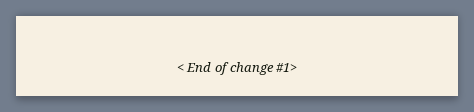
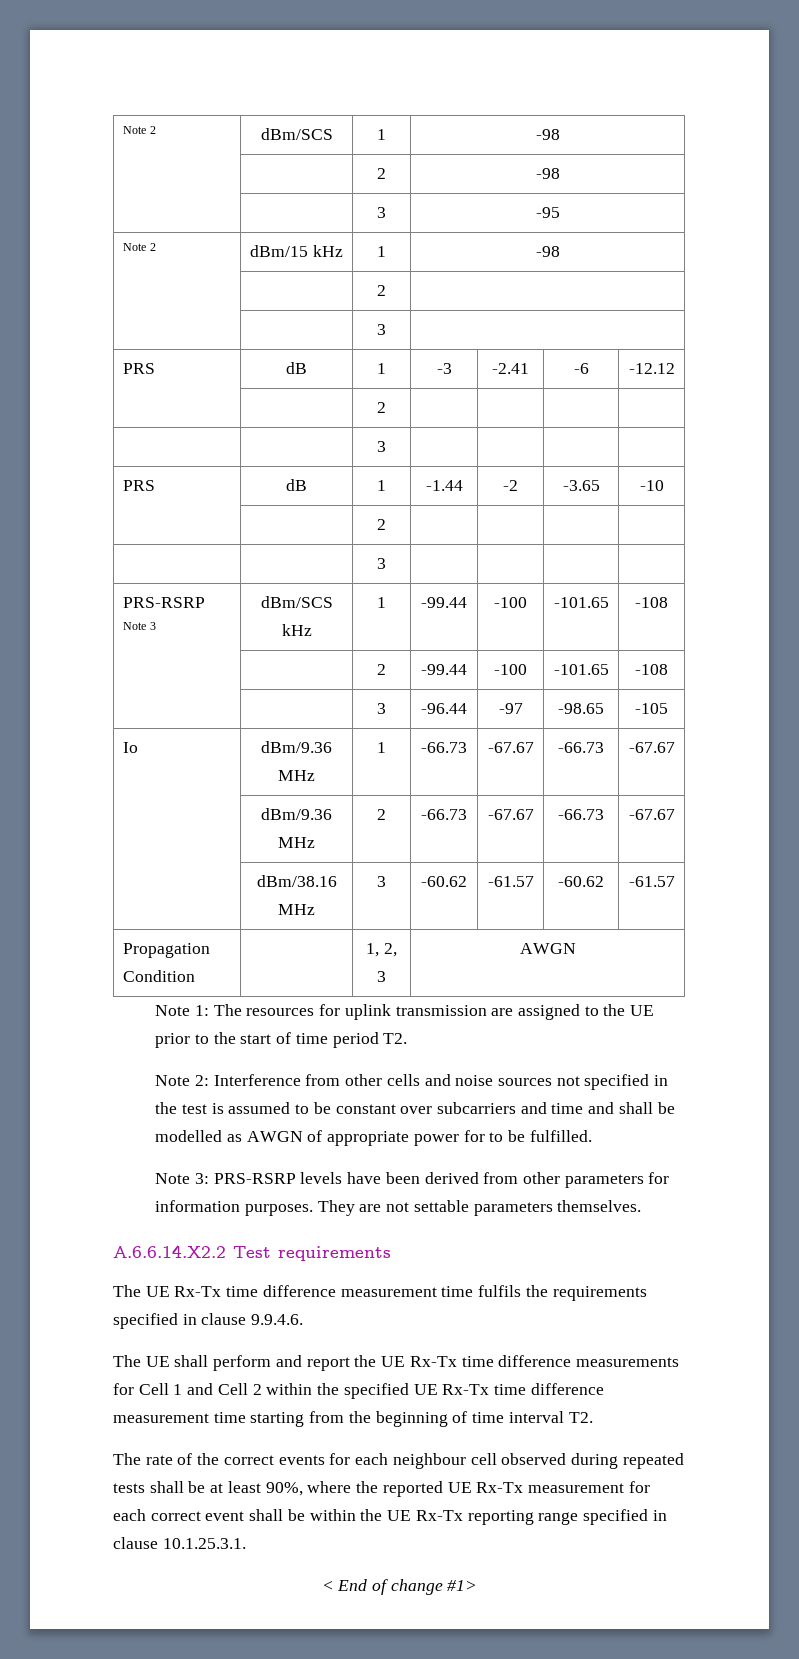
(176, 68) none -> [122,126,157,134] [260,128,333,140] [377,129,386,140] [535,129,560,140] [377,168,386,179] [535,168,560,179] [377,207,386,218] [535,207,560,218] [122,243,157,251] [250,245,343,257] [377,246,386,257] [535,246,560,257] [377,285,386,296] [377,324,386,335] [122,363,155,374] [286,362,307,374] [377,363,386,374] [436,363,452,374] [492,363,529,374] [573,363,589,374] [628,363,675,374] [377,402,386,413] [377,441,386,452] [122,480,155,491] [286,479,307,491] [377,480,386,491] [425,480,463,491] [503,480,518,491] [562,480,600,491] [639,480,664,491] [377,519,386,530] [377,558,386,569] [122,597,205,608] [122,622,157,630] [260,596,333,608] [281,624,312,636] [377,597,386,608] [421,597,467,608] [494,597,527,608] [553,597,609,608] [635,597,668,608] [377,664,386,675] [421,664,467,675] [494,664,527,675] [553,664,609,675] [635,664,668,675] [377,703,386,714] [421,703,467,714] [498,703,523,714] [558,703,604,714] [635,703,668,714] [122,742,138,753] [261,741,332,753] [278,770,315,781] [377,742,386,753] [421,742,467,753] [487,742,534,753] [558,742,604,753] [628,742,675,753] [261,808,332,820] [278,837,315,848] [377,809,386,820] [421,809,467,820] [487,809,534,820] [558,809,604,820] [628,809,675,820] [256,875,337,887] [278,904,315,915] [377,876,386,887] [421,876,467,887] [487,876,534,887] [558,876,604,887] [628,876,675,887] [122,943,210,958] [122,970,195,982] [366,943,397,957] [377,971,386,982] [519,943,576,954] [155,1004,655,1020] [155,1032,408,1048] [155,1074,669,1090] [155,1102,675,1114] [155,1130,592,1146] [155,1172,670,1188] [155,1200,642,1216] [113,1245,391,1261] [113,1285,647,1301] [113,1313,304,1329] [113,1355,679,1371] [113,1383,604,1399] [113,1411,593,1427] [113,1453,684,1469] [113,1481,650,1497] [113,1509,667,1525] [113,1537,246,1549] Note 2 | dBm/SCS | 1 | -98 // | | 2 | -98 // | | 3 | -95 // Note 2 | dBm/15 kHz | 1 | -98 // | | 2 | // | | 3 | // PRS | dB | 1 | -3 | -2.41 | -6 | -12.12 // | | 2 | | | | // | | 3 | | | | // PRS | dB | 1 | -1.44 | -2 | -3.65 | -10 // | | 2 | | | | // | | 3 | | | | // PRS-RSRP Note 3 | dBm/SCS kHz | 1 | -99.44 | -100 | -101.65 | -108 // | | 2 | -99.44 | -100 | -101.65 | -108 // | | 3 | -96.44 | -97 | -98.65 | -105 // Io | dBm/9.36 MHz | 1 | -66.73 | -67.67 | -66.73 | -67.67 // | dBm/9.36 MHz | 2 | -66.73 | -67.67 | -66.73 | -67.67 // | dBm/38.16 MHz | 3 | -60.62 | -61.57 | -60.62 | -61.57 // Propagation Condition | | 1, 2, 3 | AWGN // Note 1: The resources for uplink transmission are assigned to the UE prior to the start of time period T2. // Note 2: Interference from other cells and noise sources not specified in the test is assumed to be constant over subcarriers and time and shall be modelled as AWGN of appropriate power for to be fulfilled. // Note 3: PRS-RSRP levels have been derived from other parameters for information purposes. They are not settable parameters themselves. // A.6.6.14.X2.2 Test requirements // The UE Rx-Tx time difference measurement time fulfils the requirements specified in clause 9.9.4.6. // The UE shall perform and report the UE Rx-Tx time difference measurements for Cell 1 and Cell 2 within the specified UE Rx-Tx time difference measurement time starting from the beginning of time interval T2. // The rate of the correct events for each neighbour cell observed during repeated tests shall be at least 90%, where the reported UE Rx-Tx measurement for each correct event shall be within the UE Rx-Tx reporting range specified in clause 10.1.25.3.1. //

